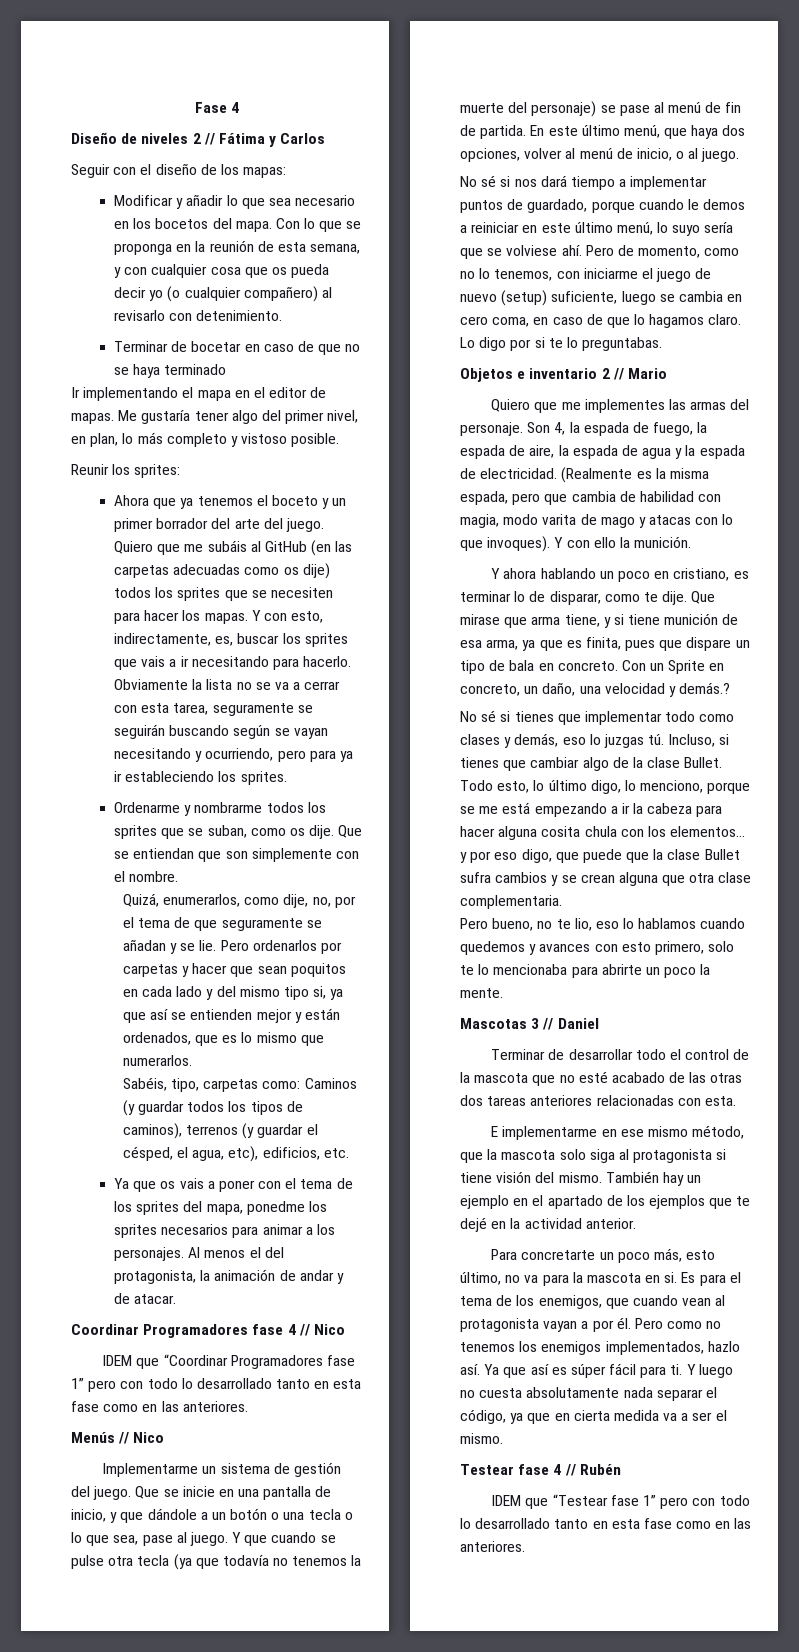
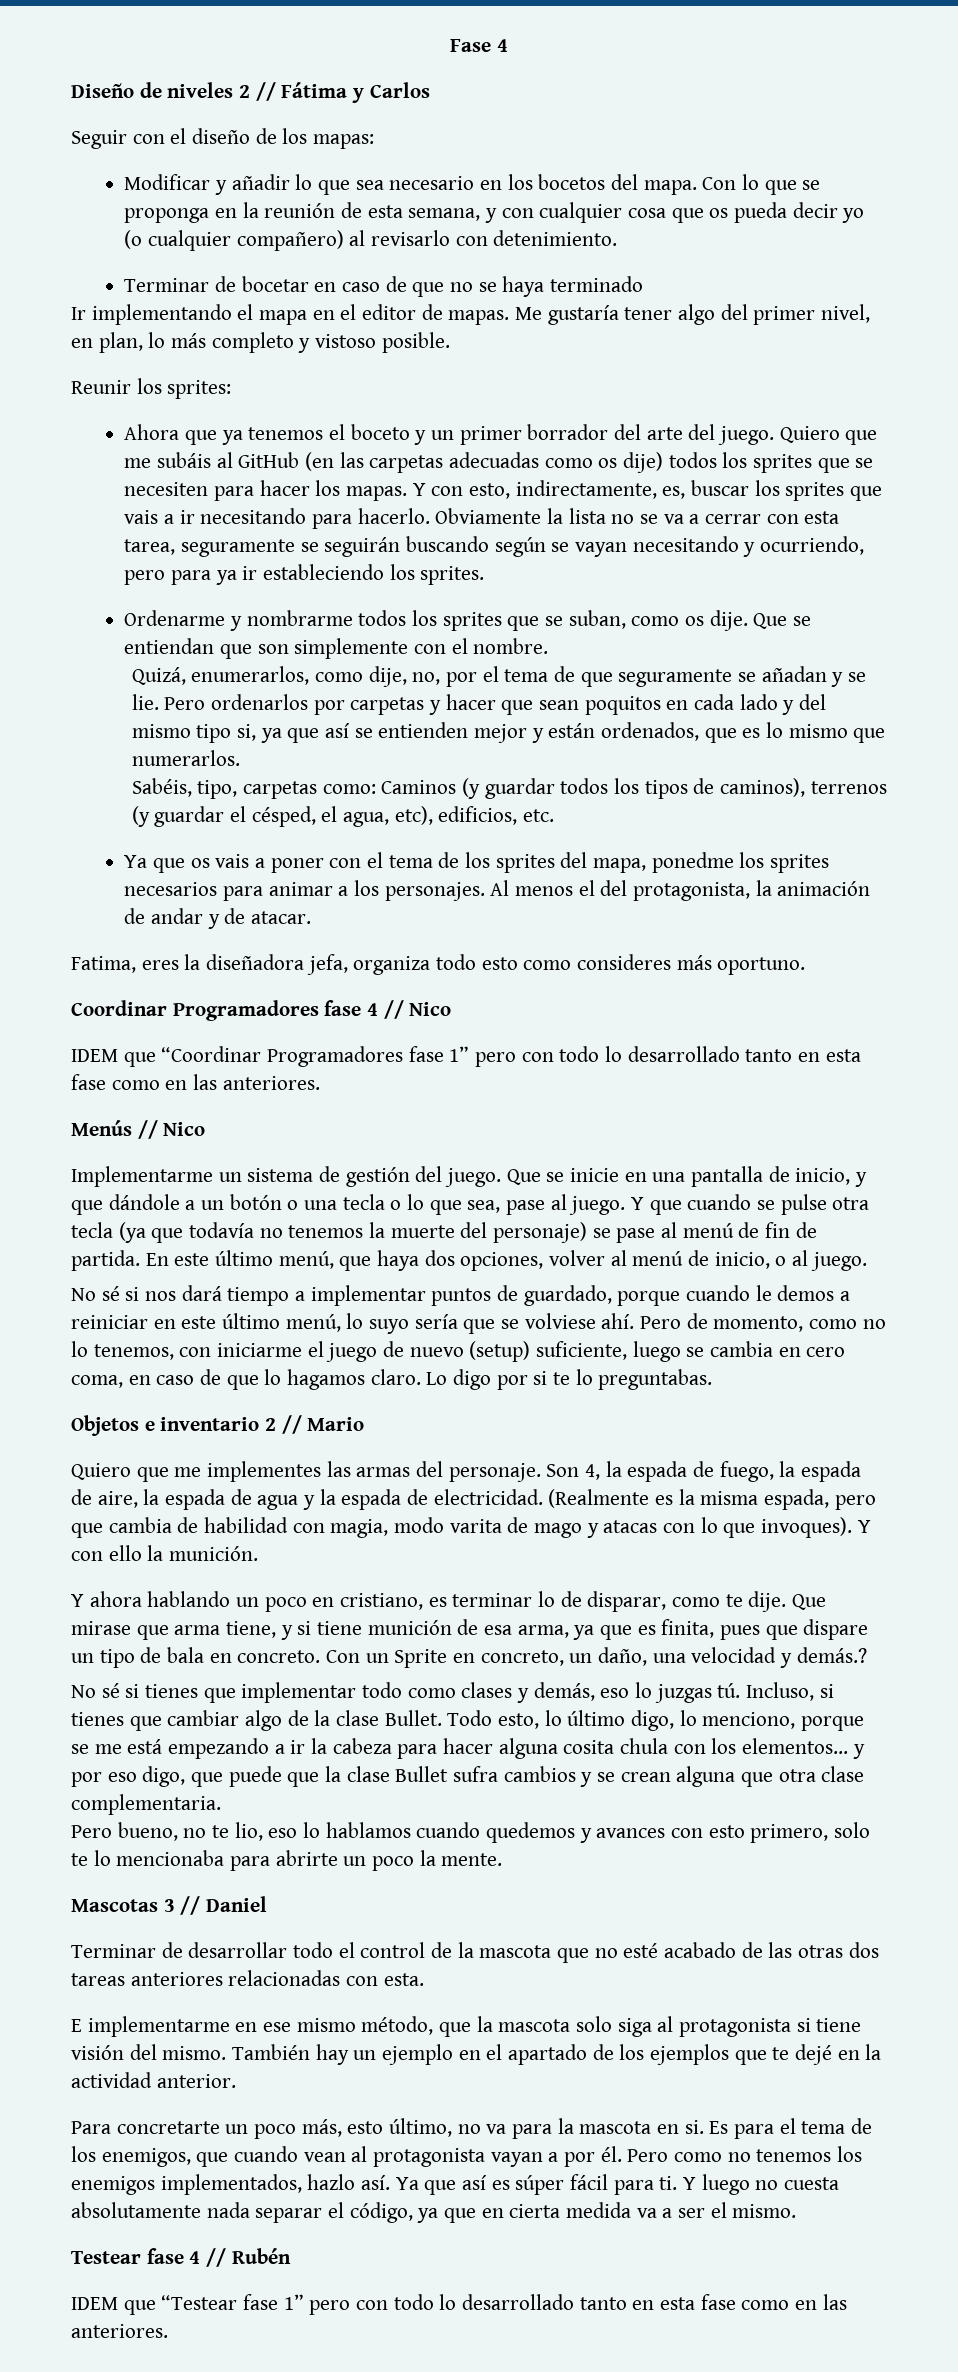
(177, 1299) none -> [71,954,806,975] // Fatima, eres la diseñadora jefa, organiza todo esto como consideres más oportuno.

